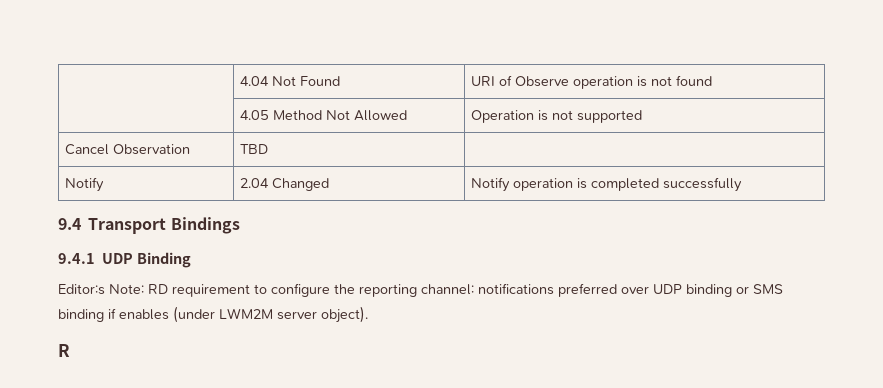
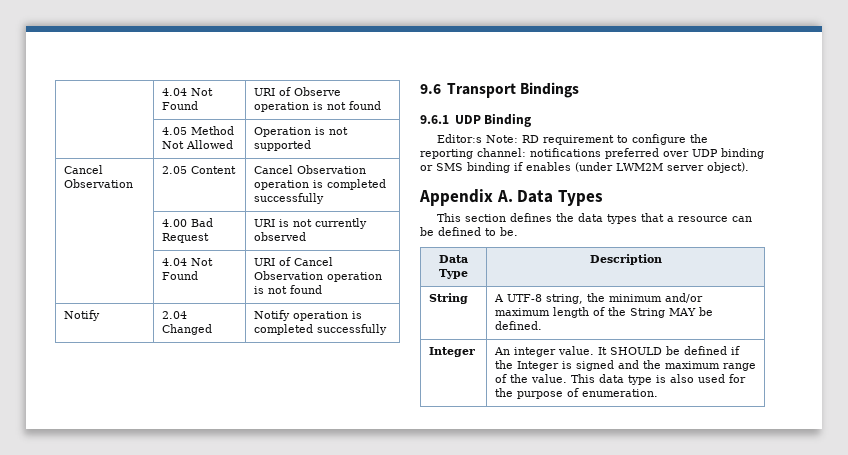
[240,144,269,154] TBD | -> [161,166,236,174] [253,165,366,174] [253,179,386,190] [253,193,324,204] [161,218,213,227] [161,233,209,243] [253,218,367,229] [253,232,306,241] [161,258,213,266] [161,271,198,280] [253,257,333,266] [253,271,382,282] [253,285,322,294] 2.05 Content | Cancel Observation operation is completed successfully // | 4.00 Bad Request | URI is not currently observed // | 4.04 Not Found | URI of Cancel Observation operation is not found
[58,218,81,230] 9.4 -> [420,84,441,94] 9.6
[58,253,95,264] 9.4.1 -> [420,115,449,124] 9.6.1
[58,344,70,357] R -> [419,189,603,206] [437,213,753,224] [420,227,518,236] [439,255,468,263] [439,269,469,279] [589,254,662,265] [428,293,468,304] [493,293,703,304] [494,307,713,318] [494,321,542,330] [428,347,475,357] [493,346,740,357] [494,360,756,371] [494,374,746,385] [494,388,658,399] Appendix A. Data Types // This section defines the data types that a resource can be defined to be. // Data Type | Description // String | A UTF-8 string, the minimum and/or maximum length of the String MAY be defined. // Integer | An integer value. It SHOULD be defined if the Integer is signed and the maximum range of the value. This data type is also used for the purpose of enumeration.

